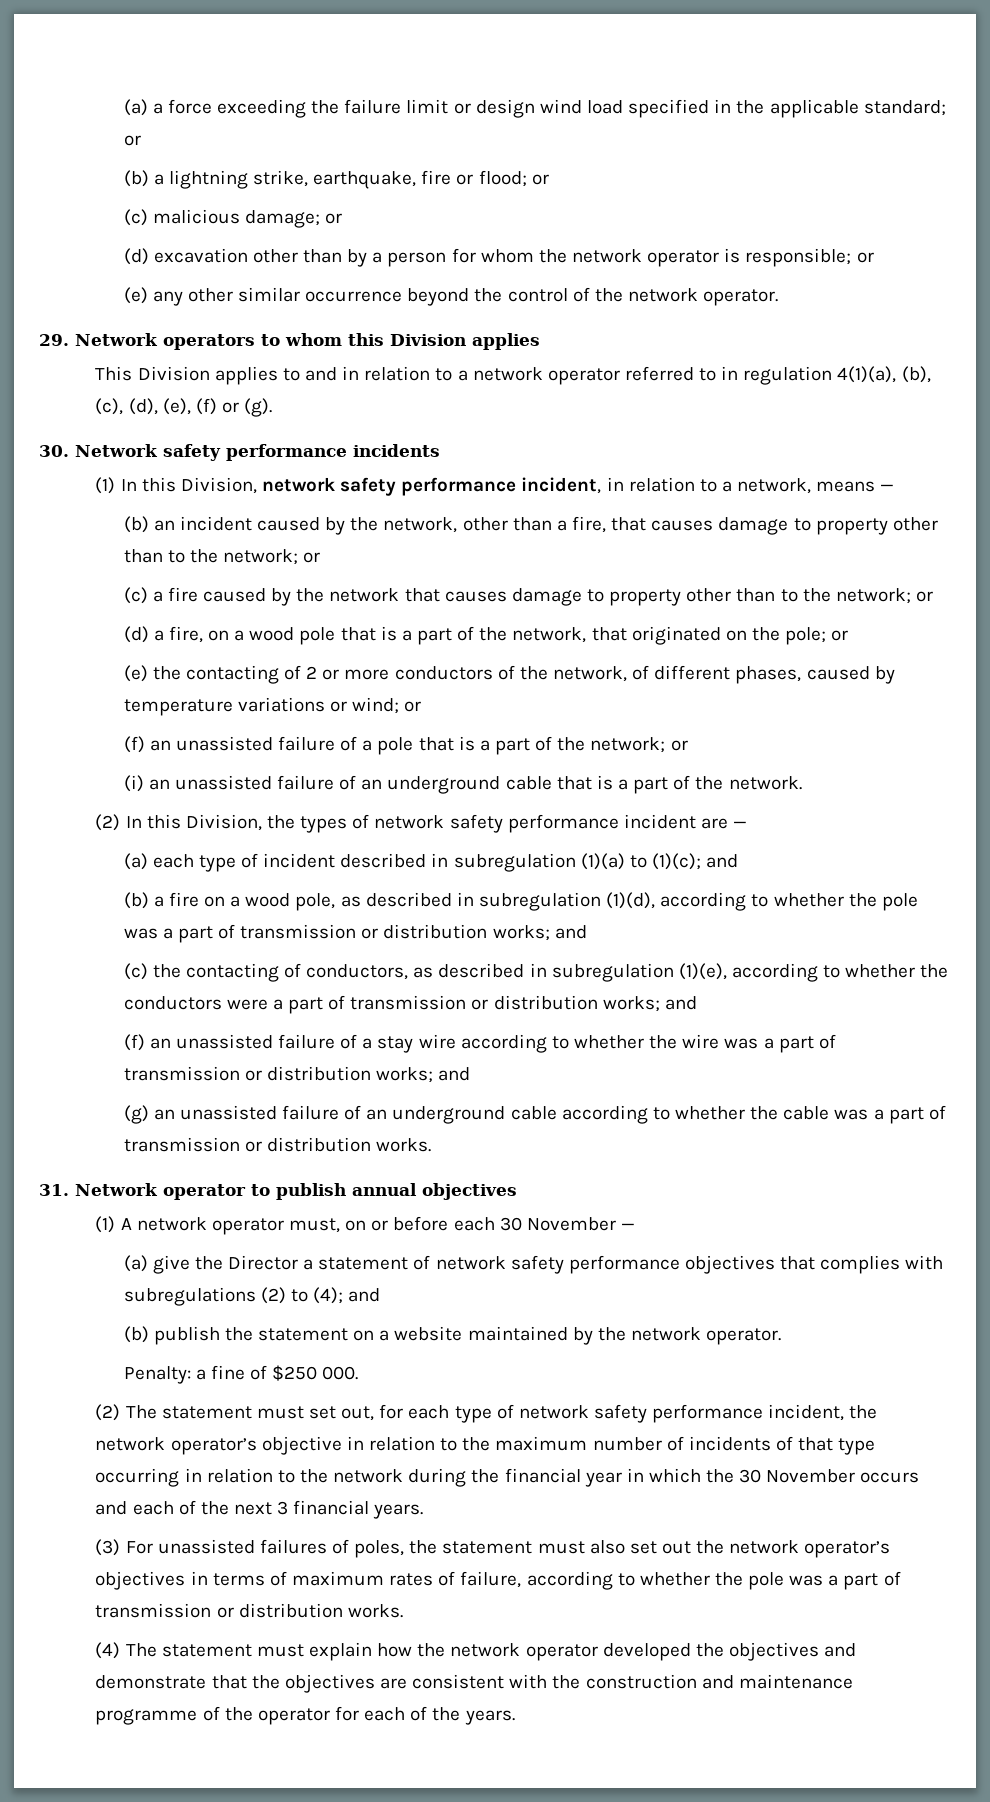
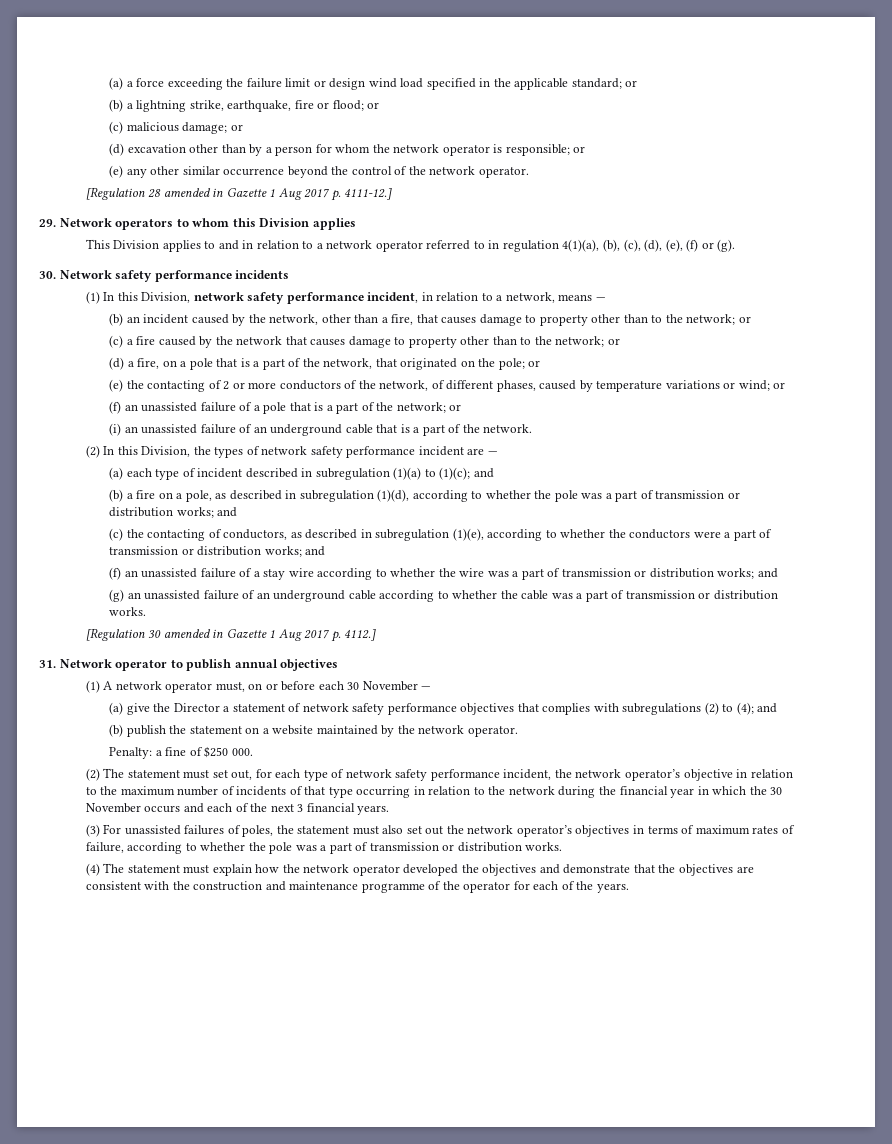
(779, 297) none -> [85,187,393,201] // [Regulation 28 amended in Gazette 1 Aug 2017 p. 4111-12.]
[249,627,295,641] wood -> (187, 364) none
[245,893,291,907] wood -> (183, 496) none
(432, 1145) none -> [85,628,377,642] // [Regulation 30 amended in Gazette 1 Aug 2017 p. 4112.]

